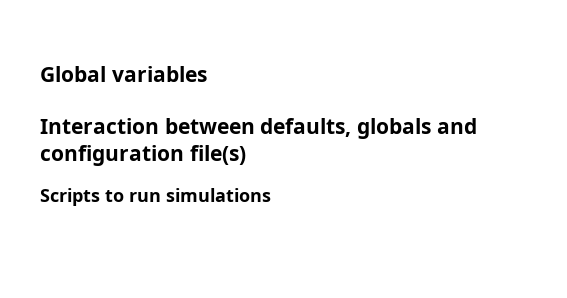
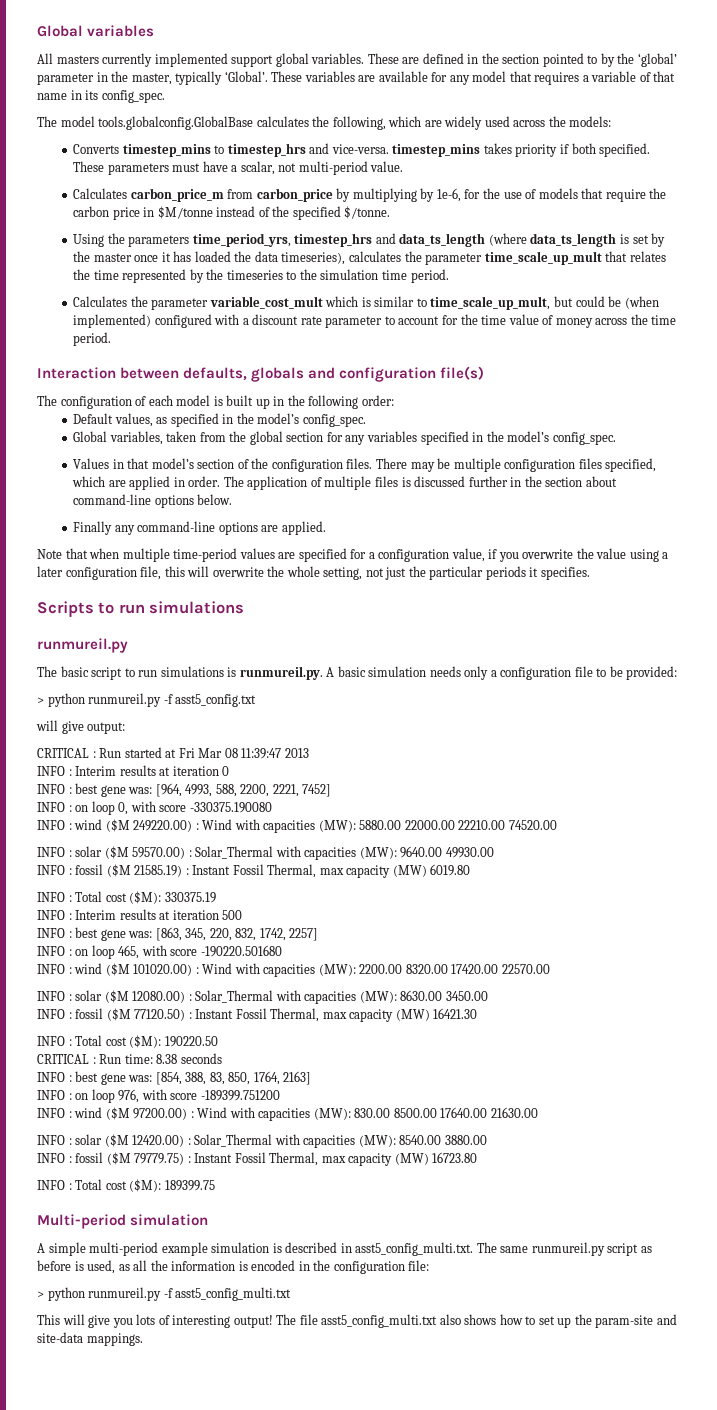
(207, 74) none -> [37,53,677,67] [37,71,676,85] [37,90,165,103] [37,116,612,130] [73,143,651,157] [73,161,404,175] [73,188,667,202] [73,206,391,220] [73,233,666,247] [73,251,666,265] [73,269,449,283] [73,296,659,310] [73,314,677,328] [73,332,112,346] // All masters currently implemented support global variables. These are defined in the section pointed to by the ‘global’ parameter in the master, typically ‘Global’. These variables are available for any model that requires a variable of that name in its config_spec. // The model tools.globalconfig.GlobalBase calculates the following, which are widely used across the models: // Converts timestep_mins to timestep_hrs and vice-versa. timestep_mins takes priority if both specified. These parameters must have a scalar, not multi-period value. // Calculates carbon_price_m from carbon_price by multiplying by 1e-6, for the use of models that require the carbon price in $M/tonne instead of the specified $/tonne. // Using the parameters time_period_yrs, timestep_hrs and data_ts_length (where data_ts_length is set by the master once it has loaded the data timeseries), calculates the parameter time_scale_up_mult that relates the time represented by the timeseries to the simulation time period. // Calculates the parameter variable_cost_mult which is similar to time_scale_up_mult, but could be (when implemented) configured with a discount rate parameter to account for the time value of money across the time period.
[40,188,271,206] Scripts to run simulations -> [37,395,394,409] [73,413,366,427] [73,431,616,445] [73,458,657,472] [72,476,617,490] [73,494,233,508] [73,521,326,535] [37,548,669,562] [37,566,590,580] [37,601,245,617] [37,638,128,653] [37,666,678,680] [37,693,257,707] [36,720,126,734] [37,747,309,759] [37,765,230,776] [37,783,332,797] [37,801,272,815] [37,819,557,833] [37,846,494,860] [37,864,471,878] [37,891,216,904] [37,909,243,920] [37,927,319,941] [37,945,282,959] [37,963,550,977] [37,990,488,1004] [37,1008,478,1022] [37,1035,218,1048] [37,1053,222,1064] [37,1071,312,1085] [37,1089,280,1103] [37,1107,538,1121] [37,1134,487,1148] [37,1152,478,1166] [37,1179,215,1192] [37,1214,209,1229] [37,1242,652,1256] [37,1260,430,1274] [37,1287,292,1301] [37,1314,677,1328] [37,1332,143,1346] The configuration of each model is built up in the following order: // Default values, as specified in the model’s config_spec. // Global variables, taken from the global section for any variables specified in the model’s config_spec. // Values in that model’s section of the configuration files. There may be multiple configuration files specified, which are applied in order. The application of multiple files is discussed further in the section about command-line options below. // Finally any command-line options are applied. // Note that when multiple time-period values are specified for a configuration value, if you overwrite the value using a later configuration file, this will overwrite the whole setting, not just the particular periods it specifies. // Scripts to run simulations // runmureil.py // The basic script to run simulations is runmureil.py. A basic simulation needs only a configuration file to be provided: // > python runmureil.py -f asst5_config.txt // will give output: // CRITICAL : Run started at Fri Mar 08 11:39:47 2013 // INFO : Interim results at iteration 0 // INFO : best gene was: [964, 4993, 588, 2200, 2221, 7452] // INFO : on loop 0, with score -330375.190080 // INFO : wind ($M 249220.00) : Wind with capacities (MW): 5880.00 22000.00 22210.00 74520.00 // INFO : solar ($M 59570.00) : Solar_Thermal with capacities (MW): 9640.00 49930.00 // INFO : fossil ($M 21585.19) : Instant Fossil Thermal, max capacity (MW) 6019.80 // INFO : Total cost ($M): 330375.19 // INFO : Interim results at iteration 500 // INFO : best gene was: [863, 345, 220, 832, 1742, 2257] // INFO : on loop 465, with score -190220.501680 // INFO : wind ($M 101020.00) : Wind with capacities (MW): 2200.00 8320.00 17420.00 22570.00 // INFO : solar ($M 12080.00) : Solar_Thermal with capacities (MW): 8630.00 3450.00 // INFO : fossil ($M 77120.50) : Instant Fossil Thermal, max capacity (MW) 16421.30 // INFO : Total cost ($M): 190220.50 // CRITICAL : Run time: 8.38 seconds // INFO : best gene was: [854, 388, 83, 850, 1764, 2163] // INFO : on loop 976, with score -189399.751200 // INFO : wind ($M 97200.00) : Wind with capacities (MW): 830.00 8500.00 17640.00 21630.00 // INFO : solar ($M 12420.00) : Solar_Thermal with capacities (MW): 8540.00 3880.00 // INFO : fossil ($M 79779.75) : Instant Fossil Thermal, max capacity (MW) 16723.80 // INFO : Total cost ($M): 189399.75 // Multi-period simulation // A simple multi-period example simulation is described in asst5_config_multi.txt. The same runmureil.py script as before is used, as all the information is encoded in the configuration file: // > python runmureil.py -f asst5_config_multi.txt // This will give you lots of interesting output! The file asst5_config_multi.txt also shows how to set up the param-site and site-data mappings.

